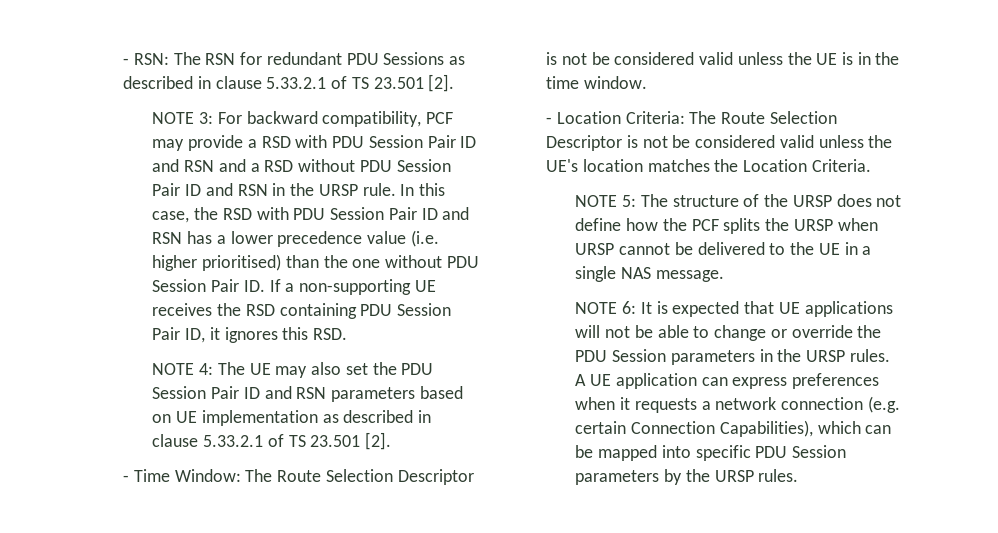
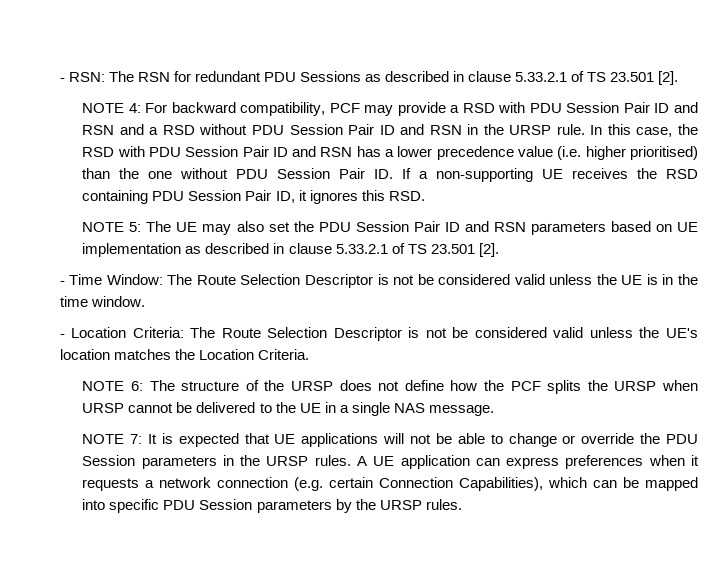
[199,112,214,124] 3: -> [128,103,141,113] 4:
[199,363,214,375] 4: -> [129,222,142,232] 5:
[622,195,637,207] 5: -> [130,381,143,391] 6:
[622,301,637,314] 6: -> [130,434,143,444] 7:

